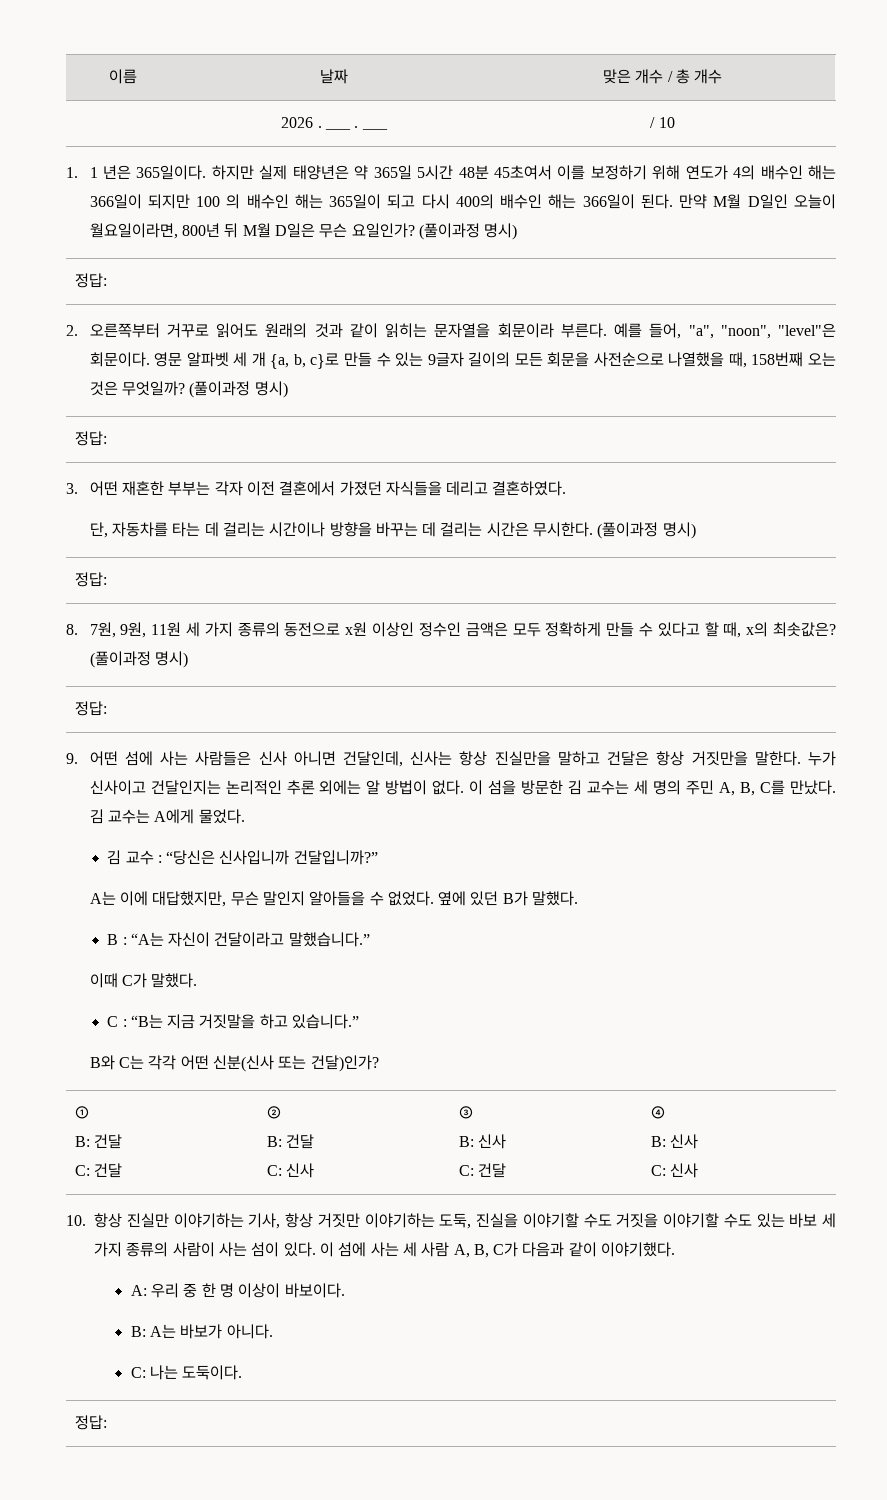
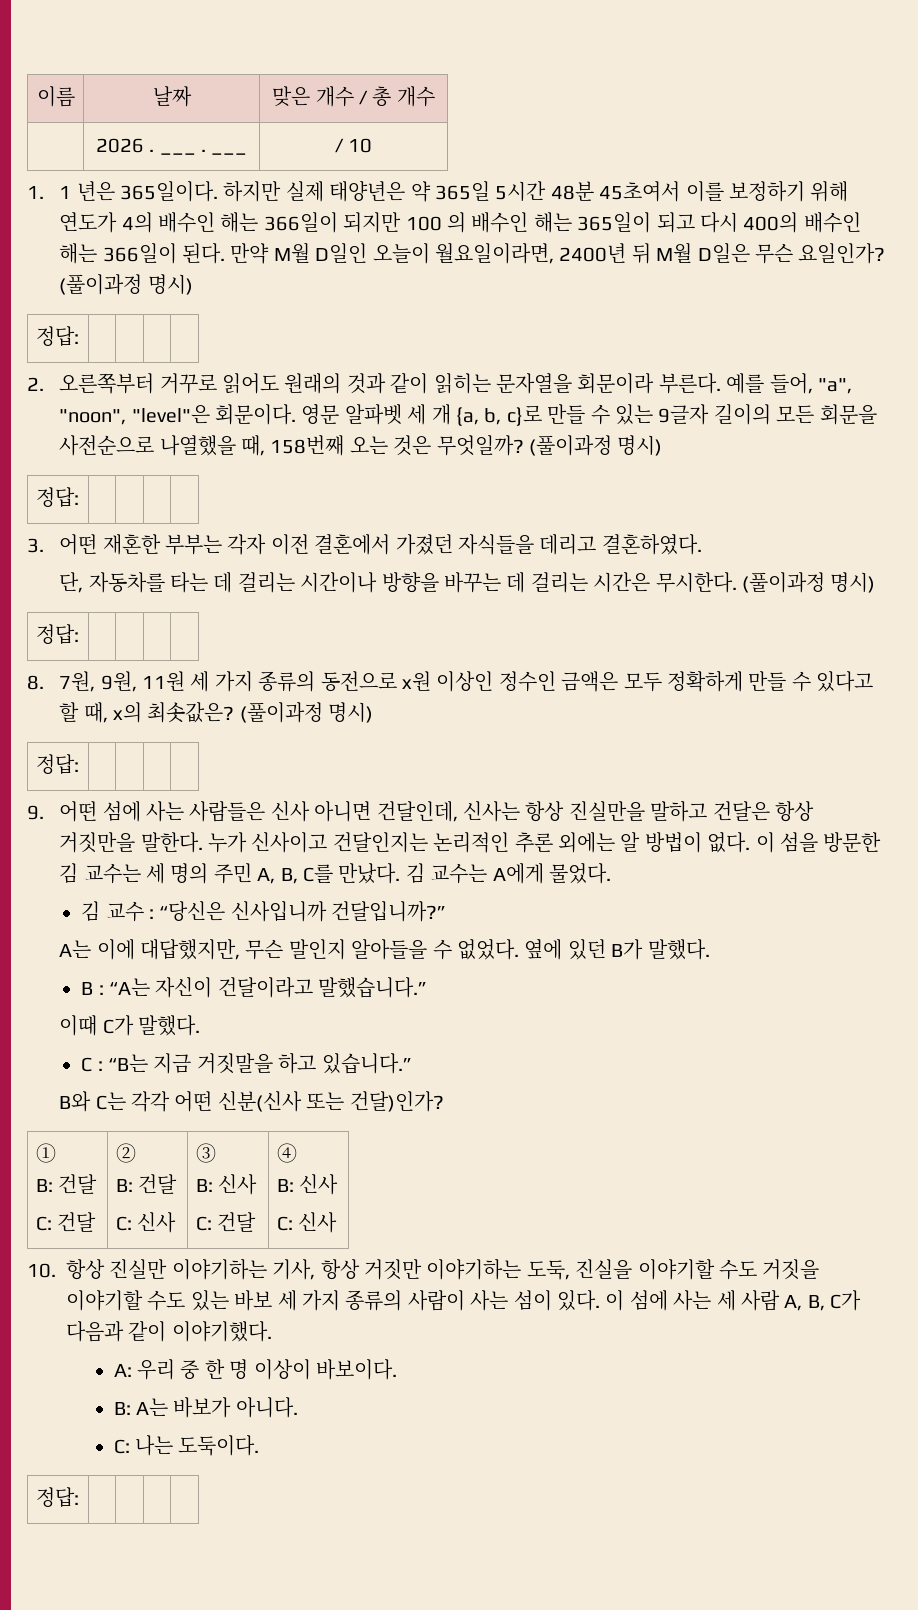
[181,223,220,237] 800년 -> [559,243,627,263] 2400년

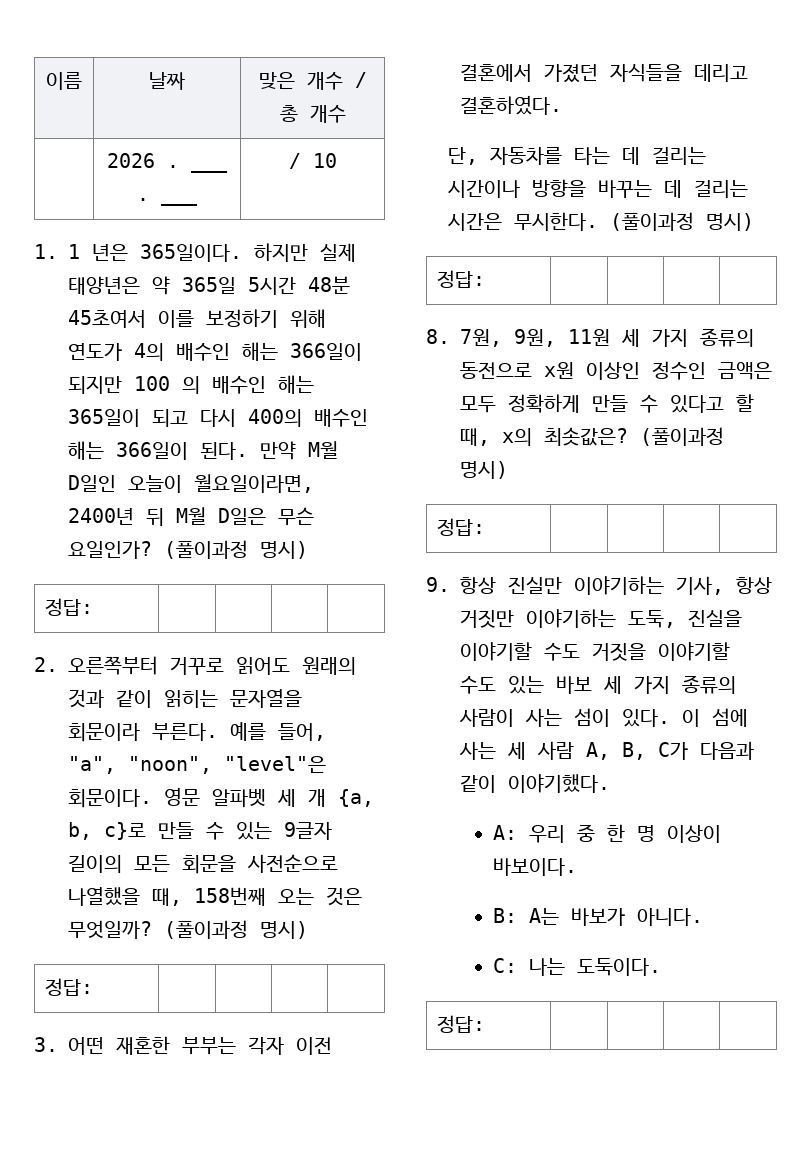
[59,801,815,822] [59,832,882,853] [59,863,612,884] [81,901,447,922] [59,939,710,960] [81,977,428,998] [59,1015,201,1036] [81,1053,412,1074] [59,1091,444,1112] [35,1143,56,1163] [35,1174,98,1194] [35,1212,97,1232] [115,1143,136,1163] [115,1174,178,1194] [115,1212,177,1233] [195,1143,216,1163] [195,1174,258,1195] [195,1212,257,1232] [276,1143,297,1163] [276,1174,339,1195] [276,1212,338,1233] [27,1263,56,1278] 어떤 섬에 사는 사람들은 신사 아니면 건달인데, 신사는 항상 진실만을 말하고 건달은 항상 거짓만을 말한다. 누가 신사이고 건달인지는 논리적인 추론 외에는 알 방법이 없다. 이 섬을 방문한 김 교수는 세 명의 주민 A, B, C를 만났다. 김 교수는 A에게 물었다. // 김 교수 : “당신은 신사입니까 건달입니까?” // A는 이에 대답했지만, 무슨 말인지 알아들을 수 없었다. 옆에 있던 B가 말했다. // B : “A는 자신이 건달이라고 말했습니다.” // 이때 C가 말했다. // C : “B는 지금 거짓말을 하고 있습니다.” // B와 C는 각각 어떤 신분(신사 또는 건달)인가? // ① // B: 건달 // C: 건달 | ② // B: 건달 // C: 신사 | ③ // B: 신사 // C: 건달 | ④ // B: 신사 // C: 신사 // 10. -> (450, 584) none

